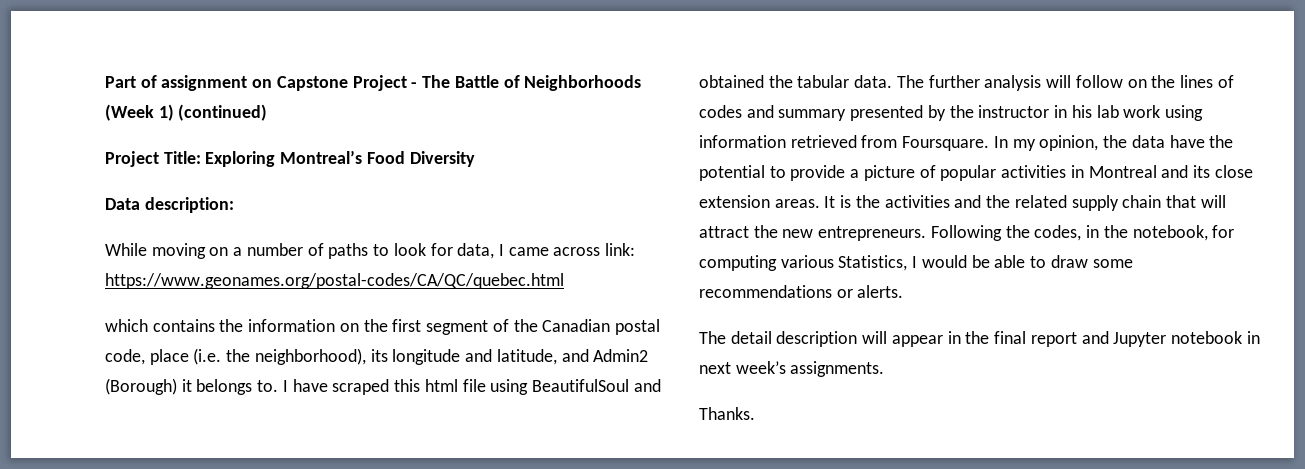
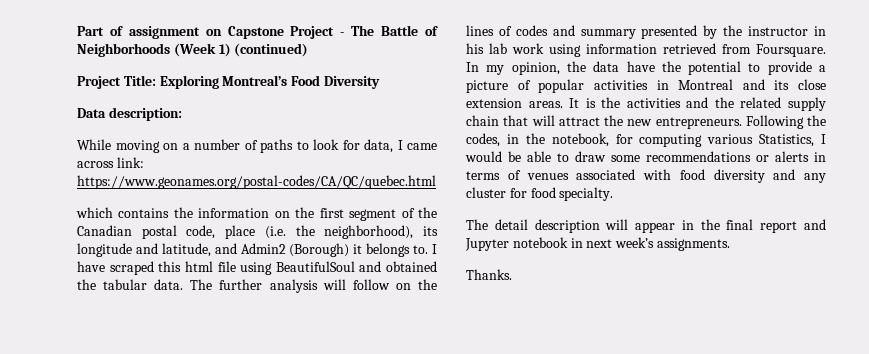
[857,285,904,298] alerts. -> [775,151,826,162] [466,169,826,183] [466,187,614,201] alerts in terms of venues associated with food diversity and any cluster for food specialty.

